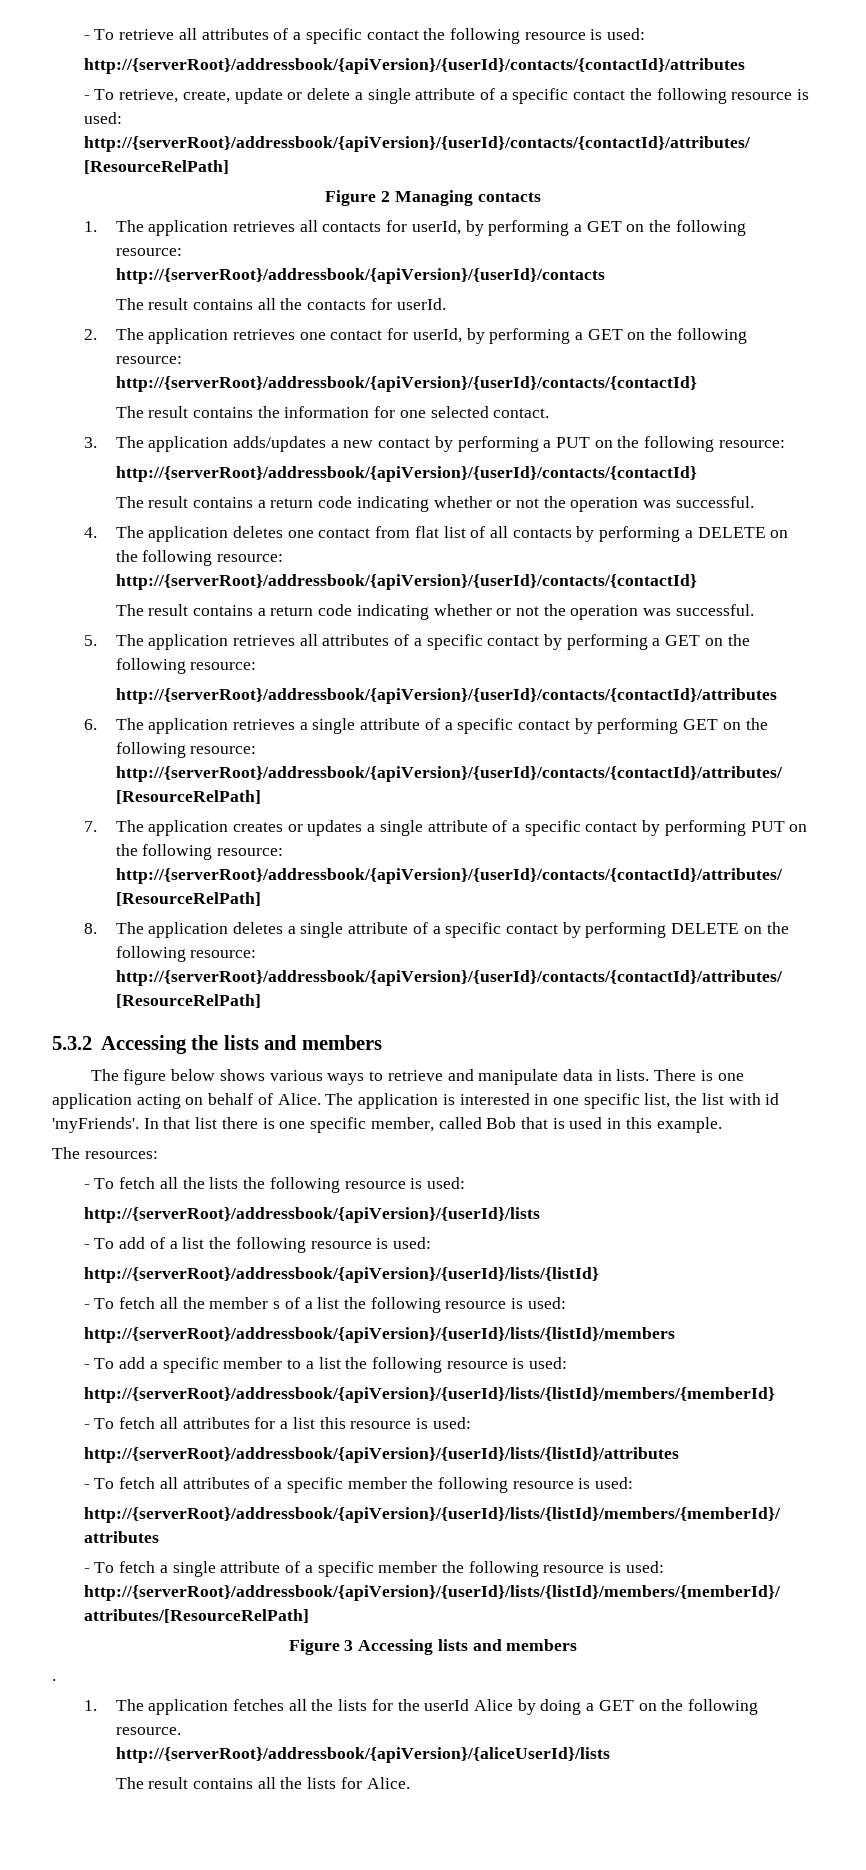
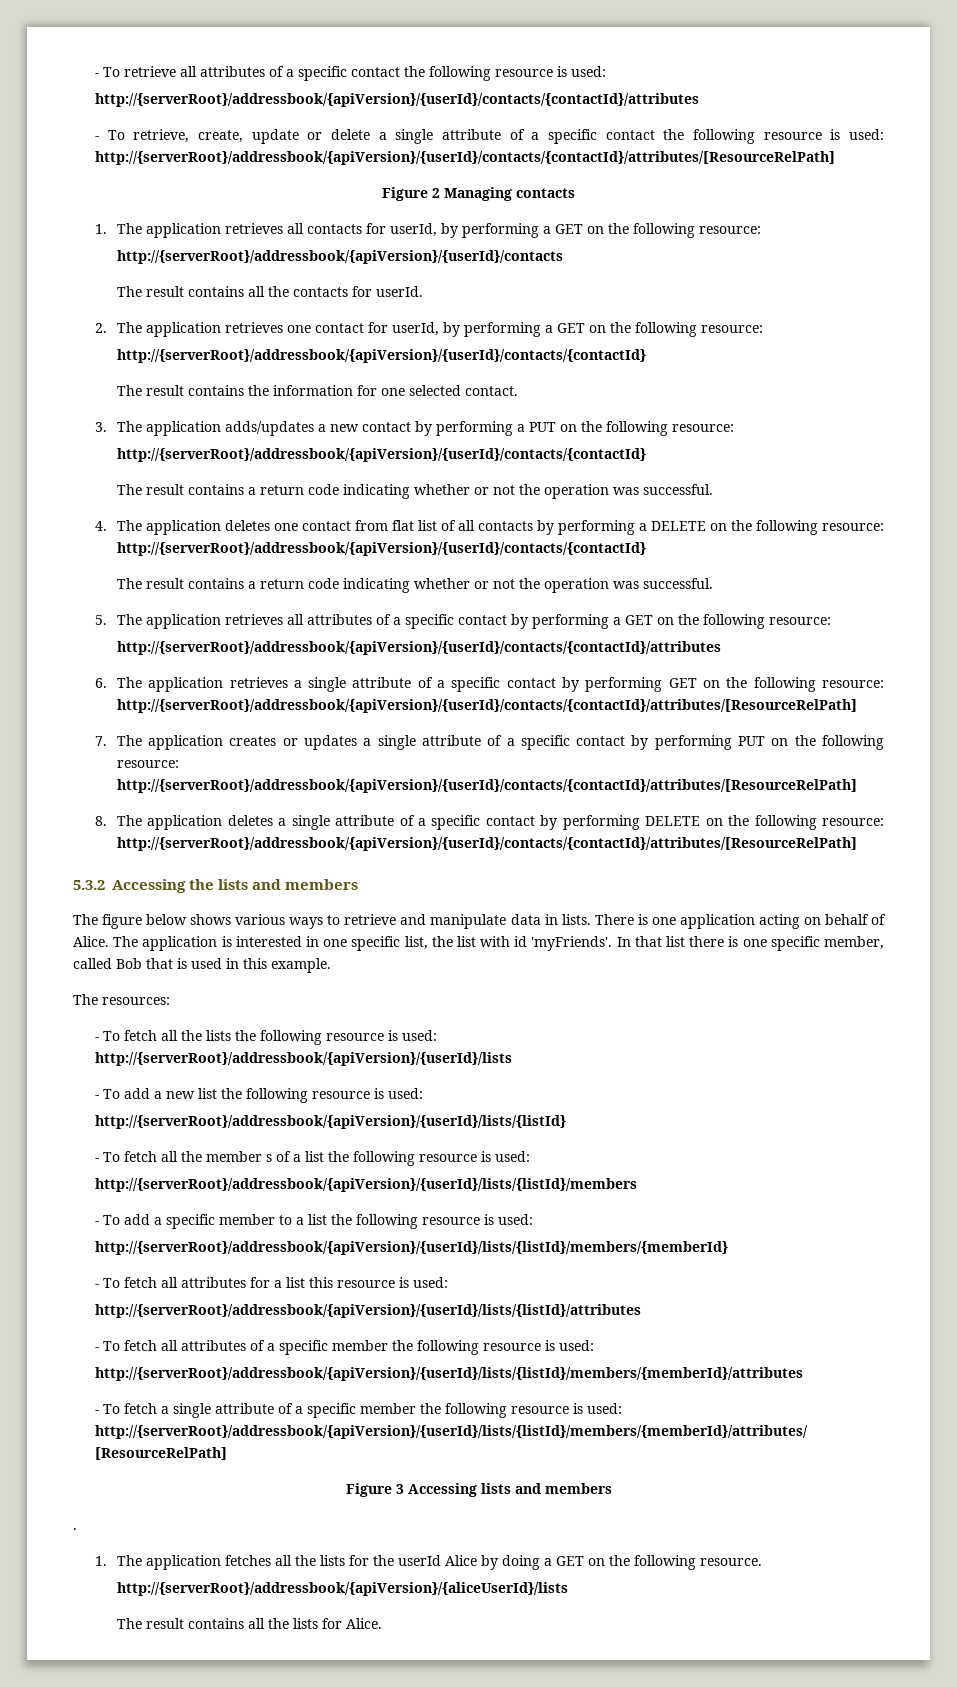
[149,1237,178,1249] of a -> [153,1091,195,1099] a new

